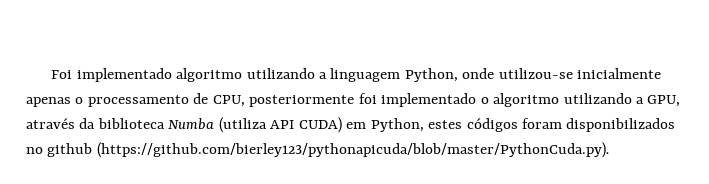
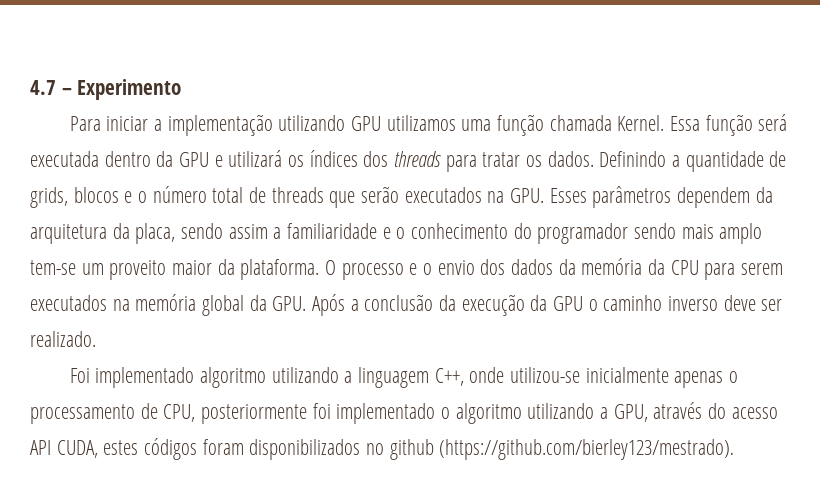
(51, 74) none -> [30,79,182,100] [69,114,788,136] [30,150,787,172] [30,186,773,208] [30,223,763,244] [30,258,784,280] [30,294,783,316] [30,331,96,347] 4.7 – Experimento // Para iniciar a implementação utilizando GPU utilizamos uma função chamada Kernel. Essa função será executada dentro da GPU e utilizará os índices dos threads para tratar os dados. Definindo a quantidade de grids, blocos e o número total de threads que serão executados na GPU. Esses parâmetros dependem da arquitetura da placa, sendo assim a familiaridade e o conhecimento do programador sendo mais amplo tem-se um proveito maior da plataforma. O processo e o envio dos dados da memória da CPU para serem executados na memória global da GPU. Após a conclusão da execução da GPU o caminho inverso deve ser realizado. //
[404,68,458,82] Python, -> [434,368,464,386] C++,
[79,117,424,133] da biblioteca Numba (utiliza API CUDA) em Python, -> [708,403,778,419] [30,440,98,458] do acesso API CUDA,
[96,142,610,158] (https://github.com/bierley123/pythonapicuda/blob/master/PythonCuda.py). -> [439,439,735,460] (https://github.com/bierley123/mestrado).

